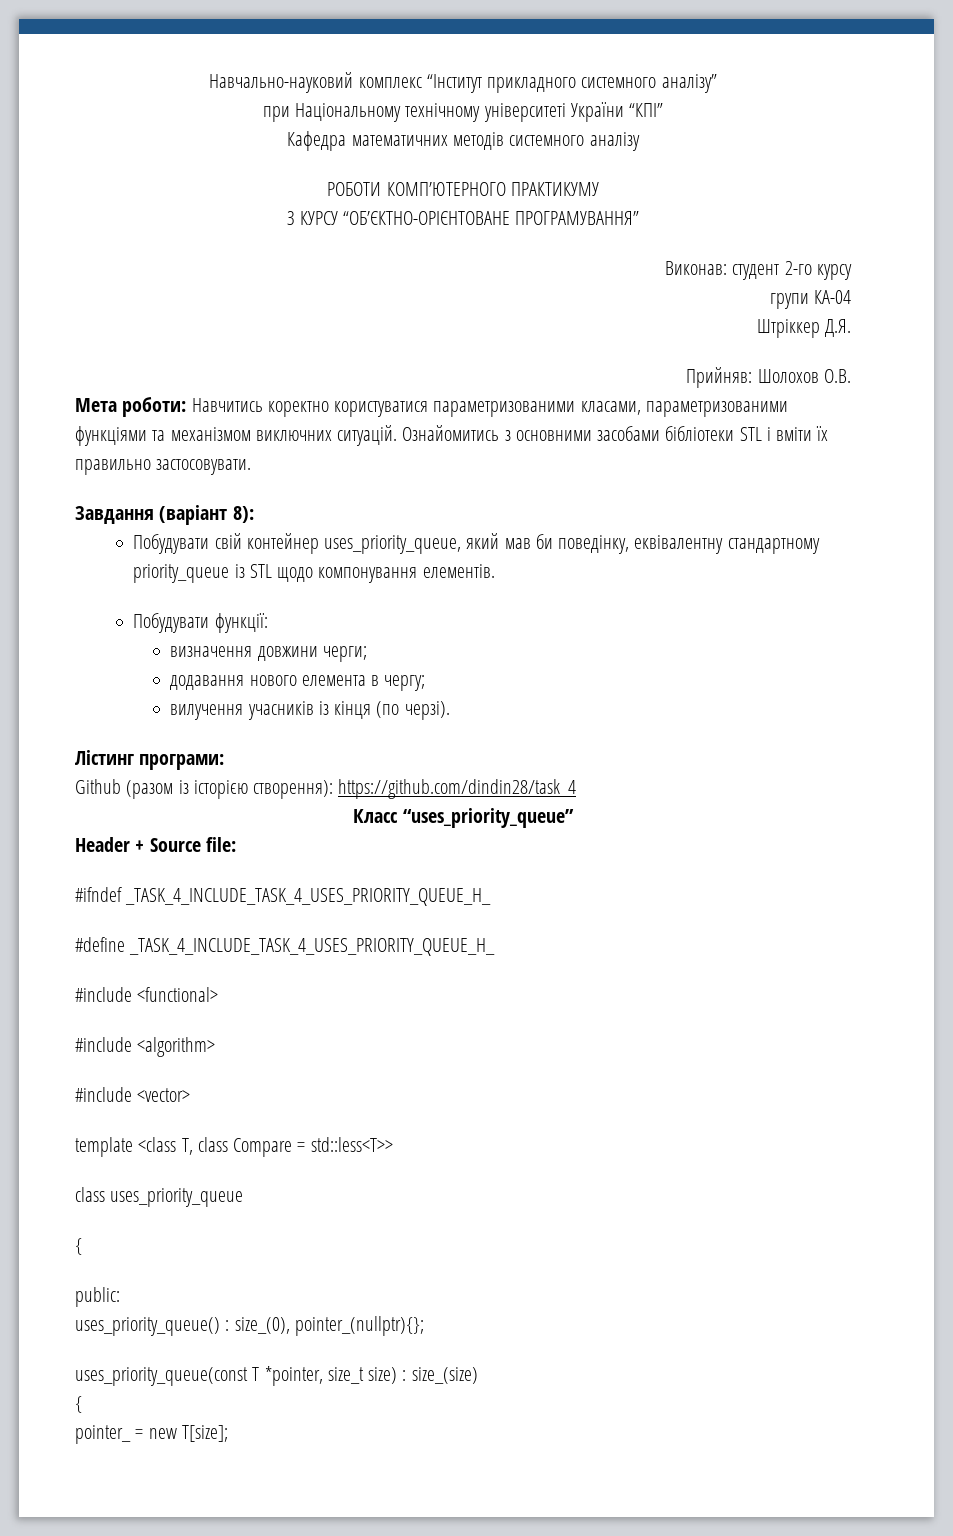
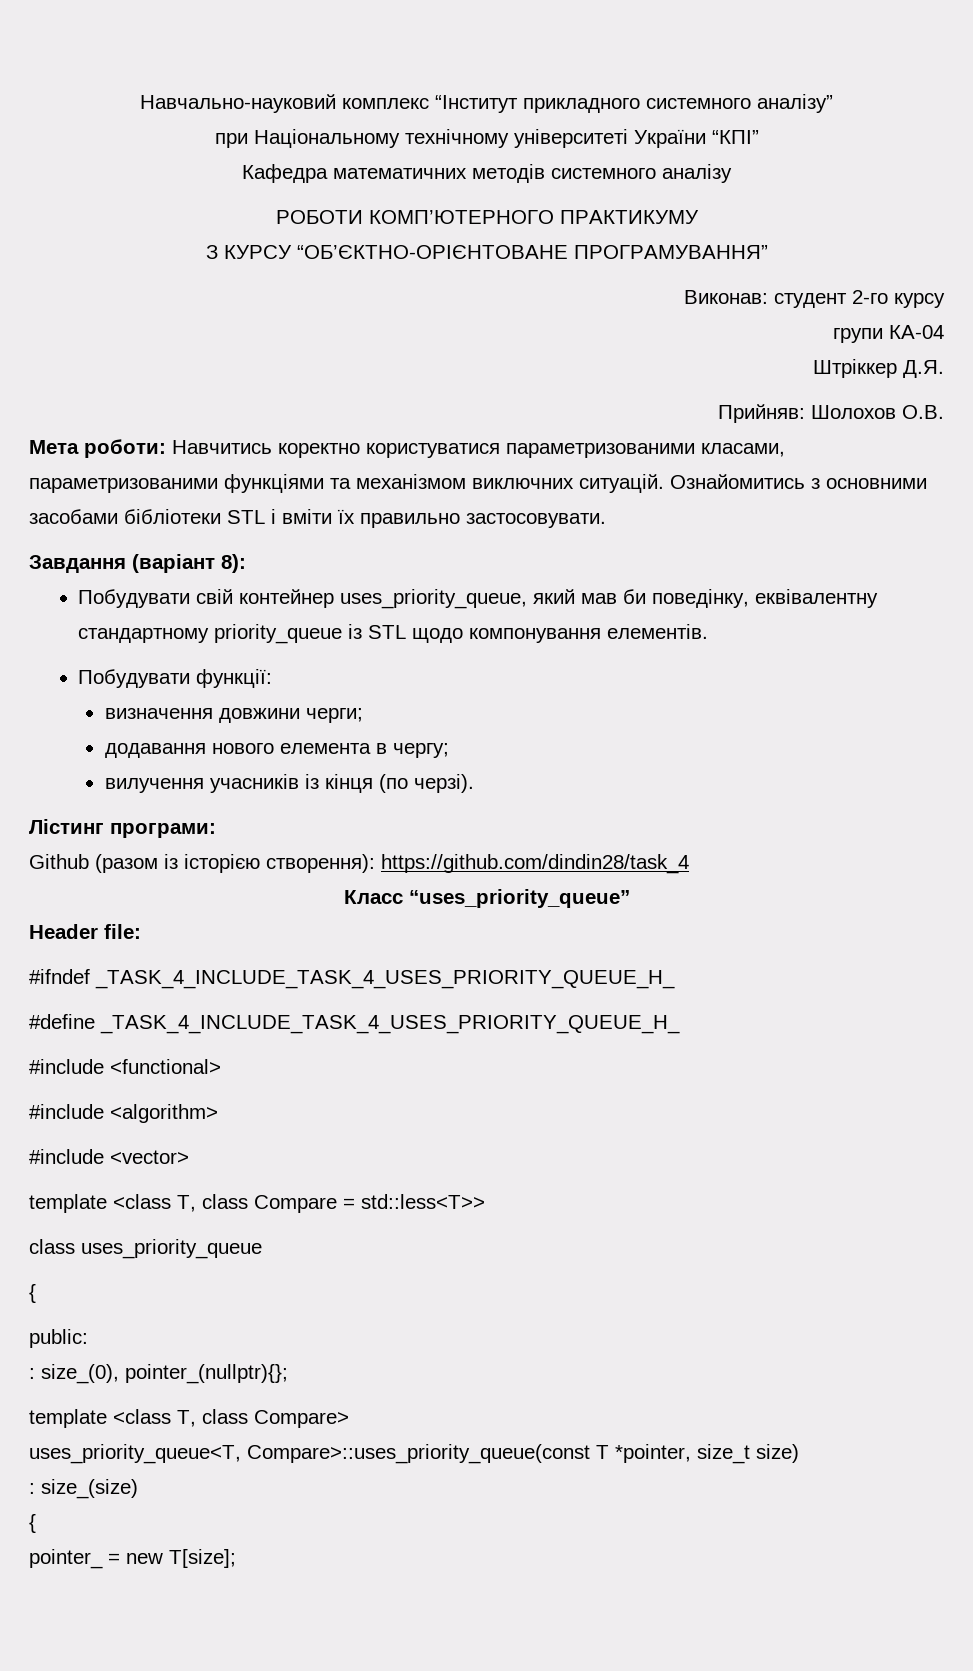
[135,838,201,852] + Source -> (98, 931) none
[75,1317,220,1336] uses_priority_queue() -> (88, 1338) none
[75,1367,248,1386] uses_priority_queue(const -> [29,1409,349,1428] [29,1444,590,1464] template <class T, class Compare> // uses_priority_queue<T, Compare>::uses_priority_queue(const
(398, 1375) none -> (799, 1453) //

